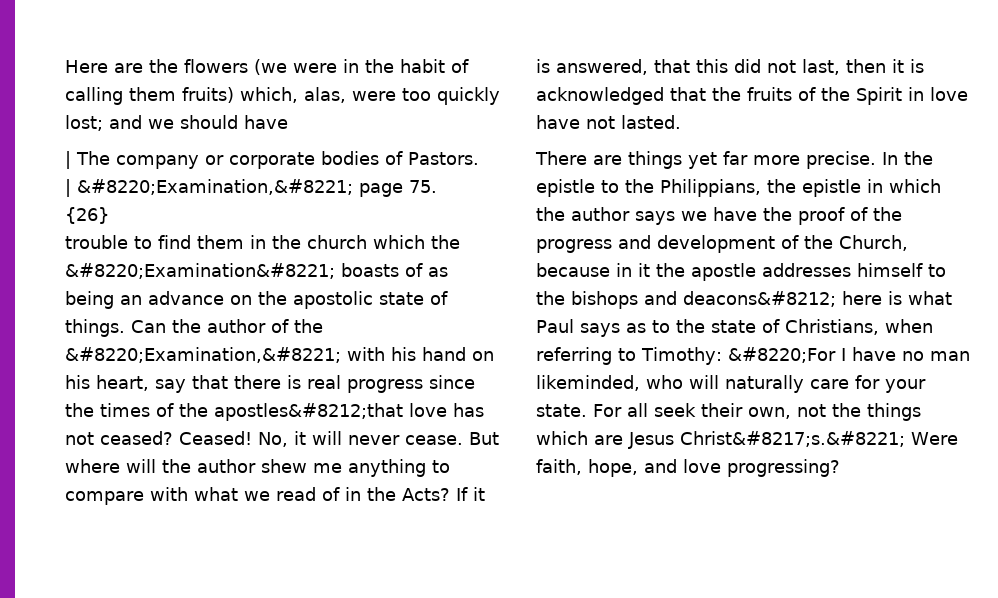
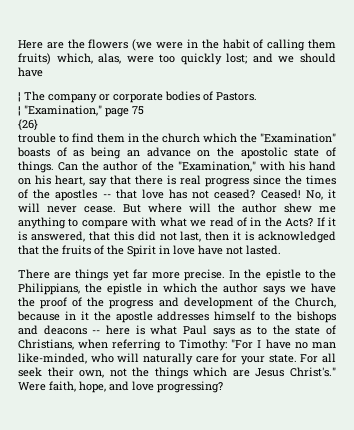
[65,151,71,169] | -> [18,92,21,102] ¦
[65,179,437,197] | &#8220;Examination,&#8221; page 75. -> [18,105,144,117] ¦ "Examination," page 75
[65,263,335,279] &#8220;Examination&#8221; -> [260,133,336,143] "Examination"
[65,347,341,363] &#8220;Examination,&#8221; -> [177,161,256,172] "Examination,"
[214,403,403,421] apostles&#8212;that -> [55,189,137,201] apostles -- that
[683,291,836,307] deacons&#8212; -> [43,325,101,335] deacons --
[727,347,836,363] &#8220;For -> [231,339,254,349] "For
[536,375,640,391] likeminded, -> [18,353,87,364] like-minded,
[680,431,905,447] Christ&#8217;s.&#8221; -> [289,367,336,377] Christ's."

